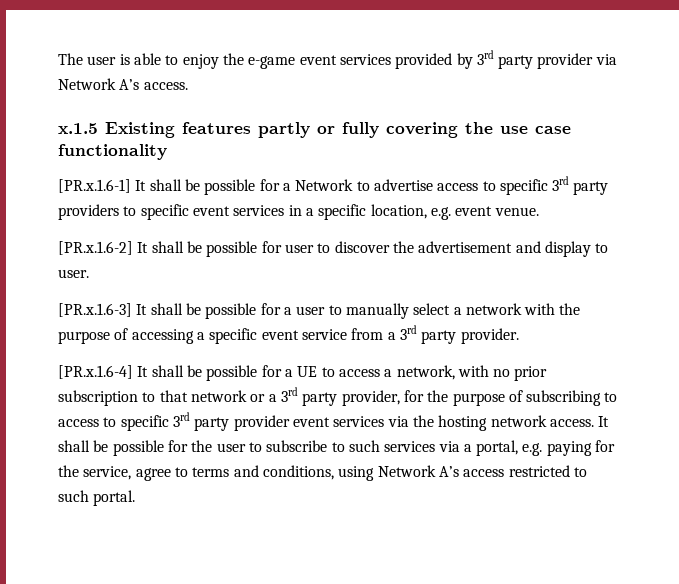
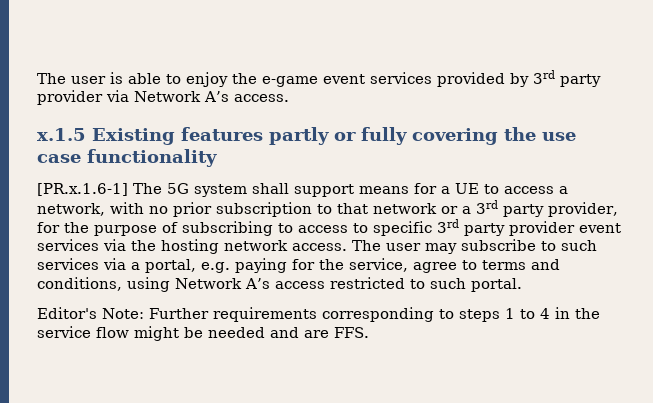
[135,176,609,195] [58,204,539,220] [58,241,609,257] [58,269,89,278] [58,303,581,319] [58,325,519,344] [58,365,258,381] It shall be possible for a Network to advertise access to specific 3rd party providers to specific event services in a specific location, e.g. event venue. // [PR.x.1.6-2] It shall be possible for user to discover the advertisement and display to user. // [PR.x.1.6-3] It shall be possible for a user to manually select a network with the purpose of accessing a specific event service from a 3rd party provider. // [PR.x.1.6-4] It shall be possible -> [133,183,409,197] The 5G system shall support means
[598,416,610,427] [58,440,262,456] It shall be possible for the user to -> [352,240,457,254] The user may
(136, 498) none -> [37,307,600,322] [37,326,369,341] // Editor's Note: Further requirements corresponding to steps 1 to 4 in the service flow might be needed and are FFS.

